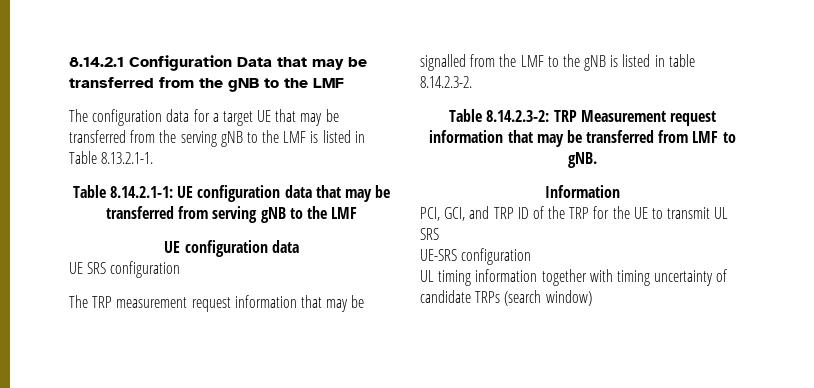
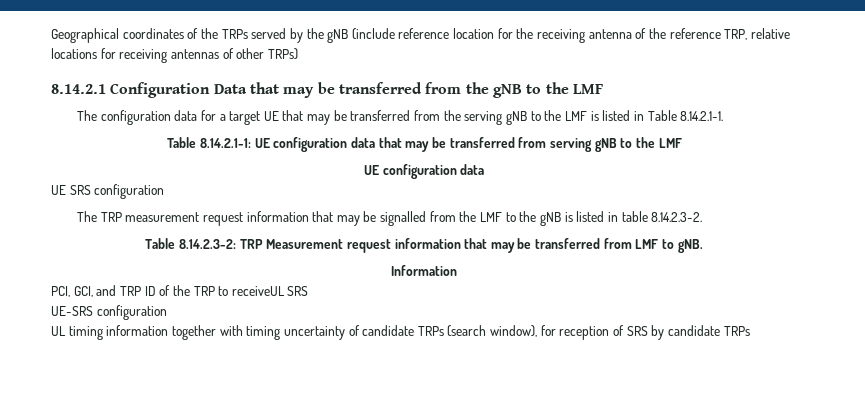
(69, 62) none -> [51,28,790,43] [51,48,298,63] Geographical coordinates of the TRPs served by the gNB (include reference location for the receiving antenna of the reference TRP, relative locations for receiving antennas of other TRPs) //
[101,152,154,164] 8.13.2.1-1. -> [680,111,724,121] 8.14.2.1-1.
[593,206,729,219] for the UE to transmit UL -> [218,286,285,296] to receiveUL
[545,290,592,306] window) -> [490,325,750,340] window), for reception of SRS by candidate TRPs

